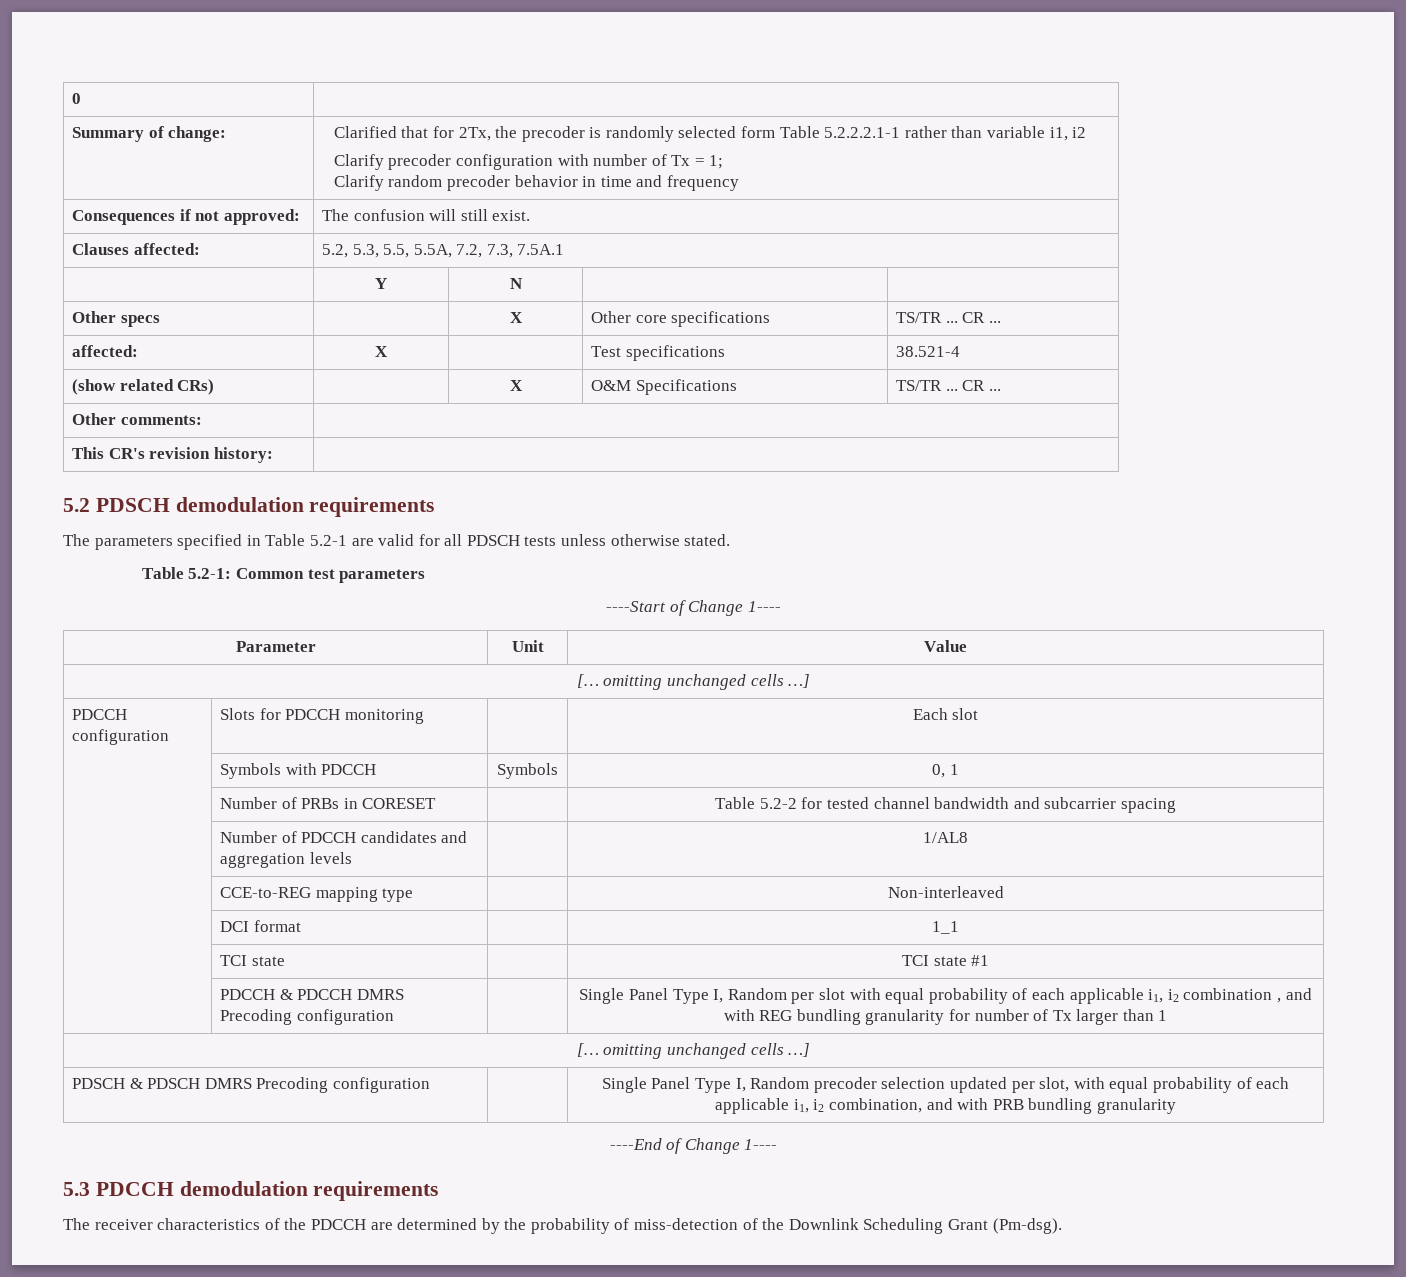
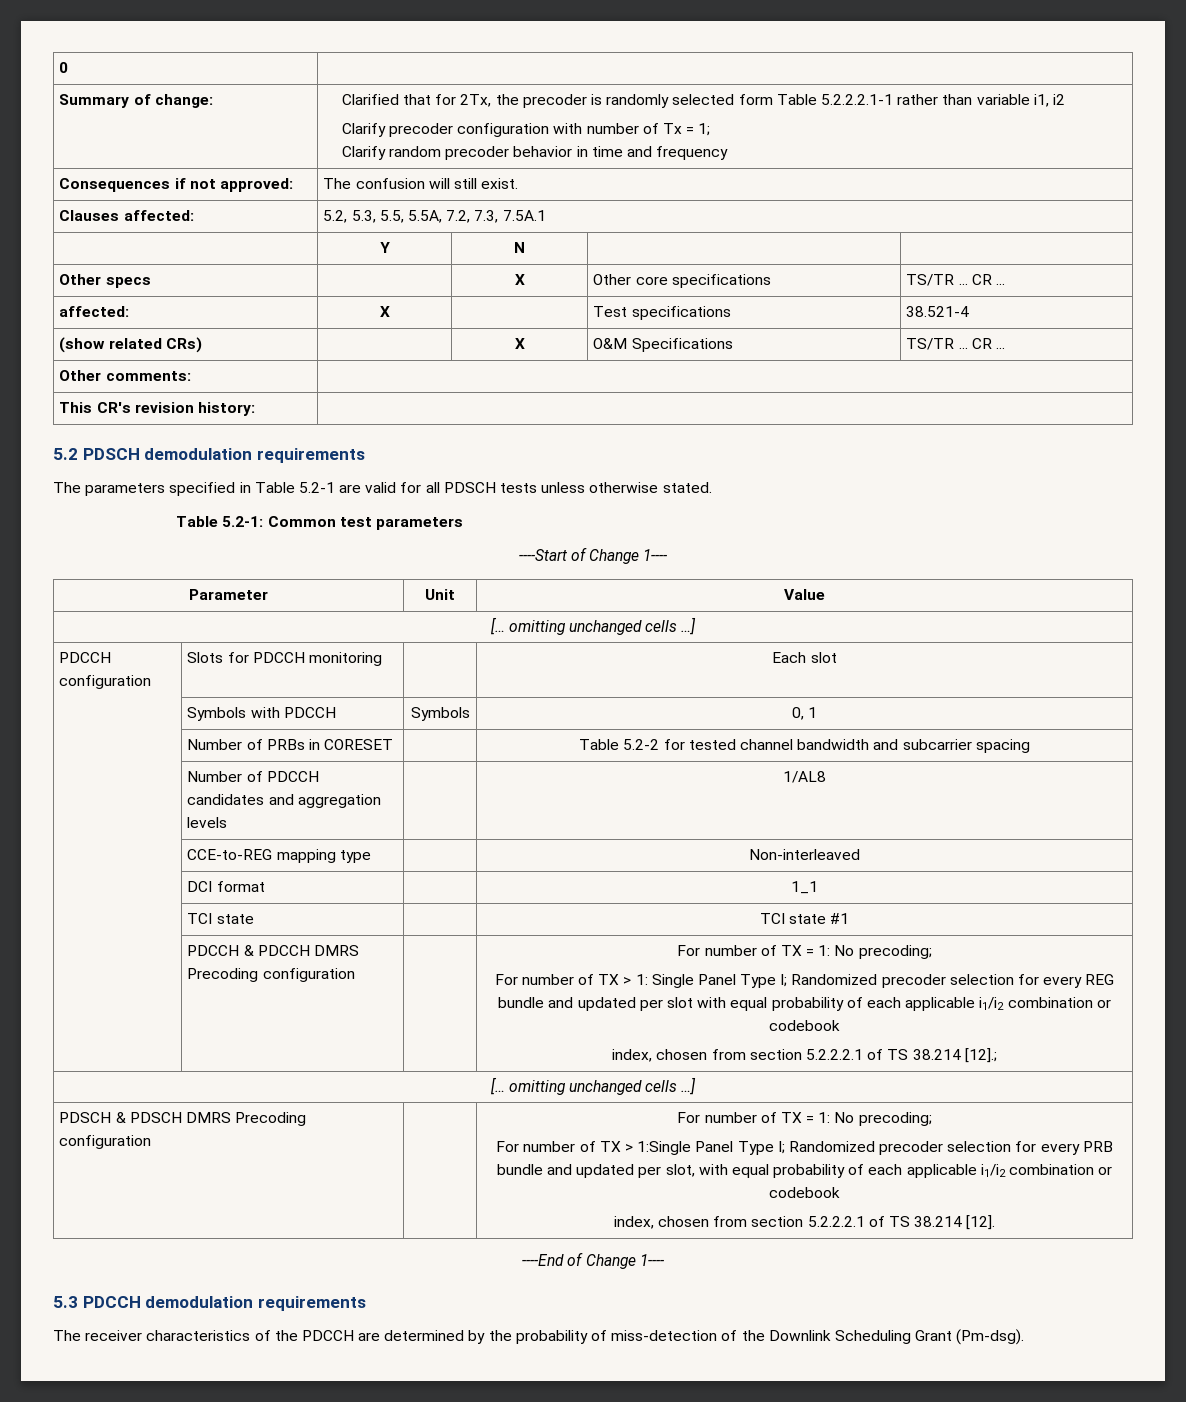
[579,988,787,1004] Single Panel Type I, Random -> [677,945,932,959] [494,974,1115,988] [498,997,636,1011] For number of TX = 1: No precoding; // For number of TX > 1: Single Panel Type I; Randomized precoder selection for every REG bundle and updated
[1148,988,1312,1003] [723,1009,1168,1025] i1, i2 combination , and with REG bundling granularity for number of Tx larger than 1 -> [979,997,1111,1010] [768,1020,840,1031] [612,1048,997,1063] i1/i2 combination or codebook // index, chosen from section 5.2.2.2.1 of TS 38.214 [12].;
[601,1077,946,1093] Single Panel Type I, Random precoder selection -> [677,1112,932,1126] [496,1141,1113,1155] [496,1164,572,1175] For number of TX = 1: No precoding; // For number of TX > 1:Single Panel Type I; Randomized precoder selection for every PRB bundle and
[793,1098,1176,1114] i1, i2 combination, and with PRB bundling granularity -> [980,1164,1113,1177] [768,1187,840,1198] [613,1215,996,1230] i1/i2 combination or codebook // index, chosen from section 5.2.2.2.1 of TS 38.214 [12].

